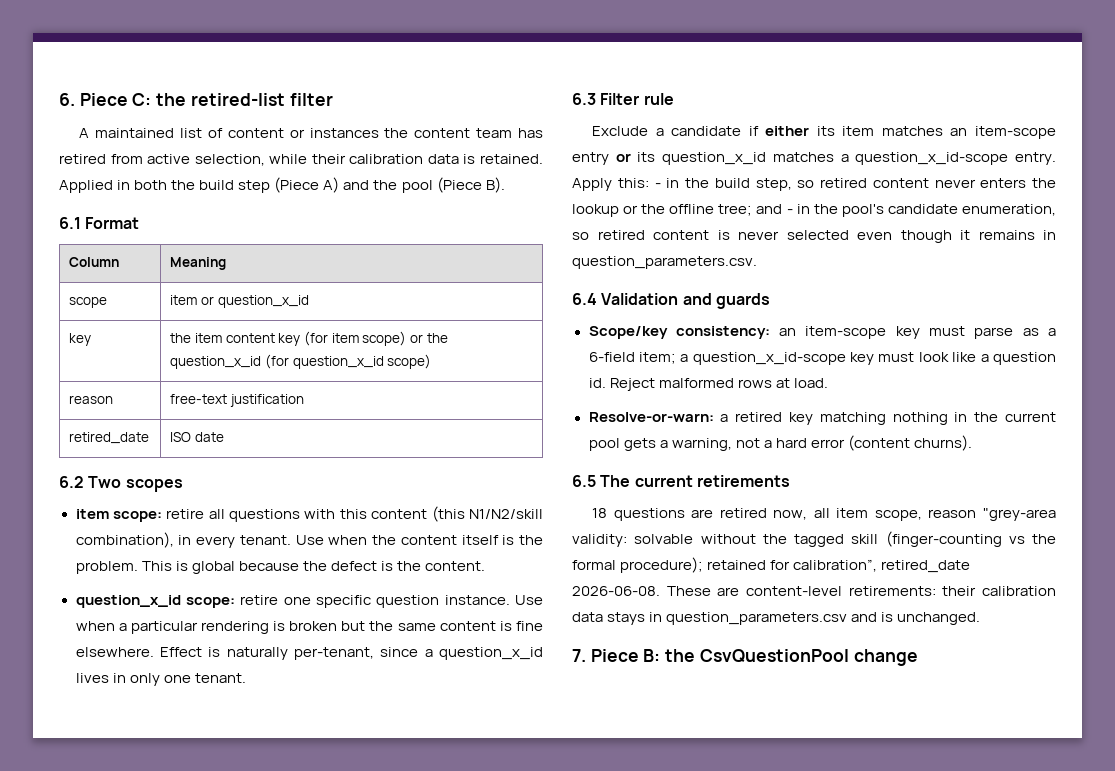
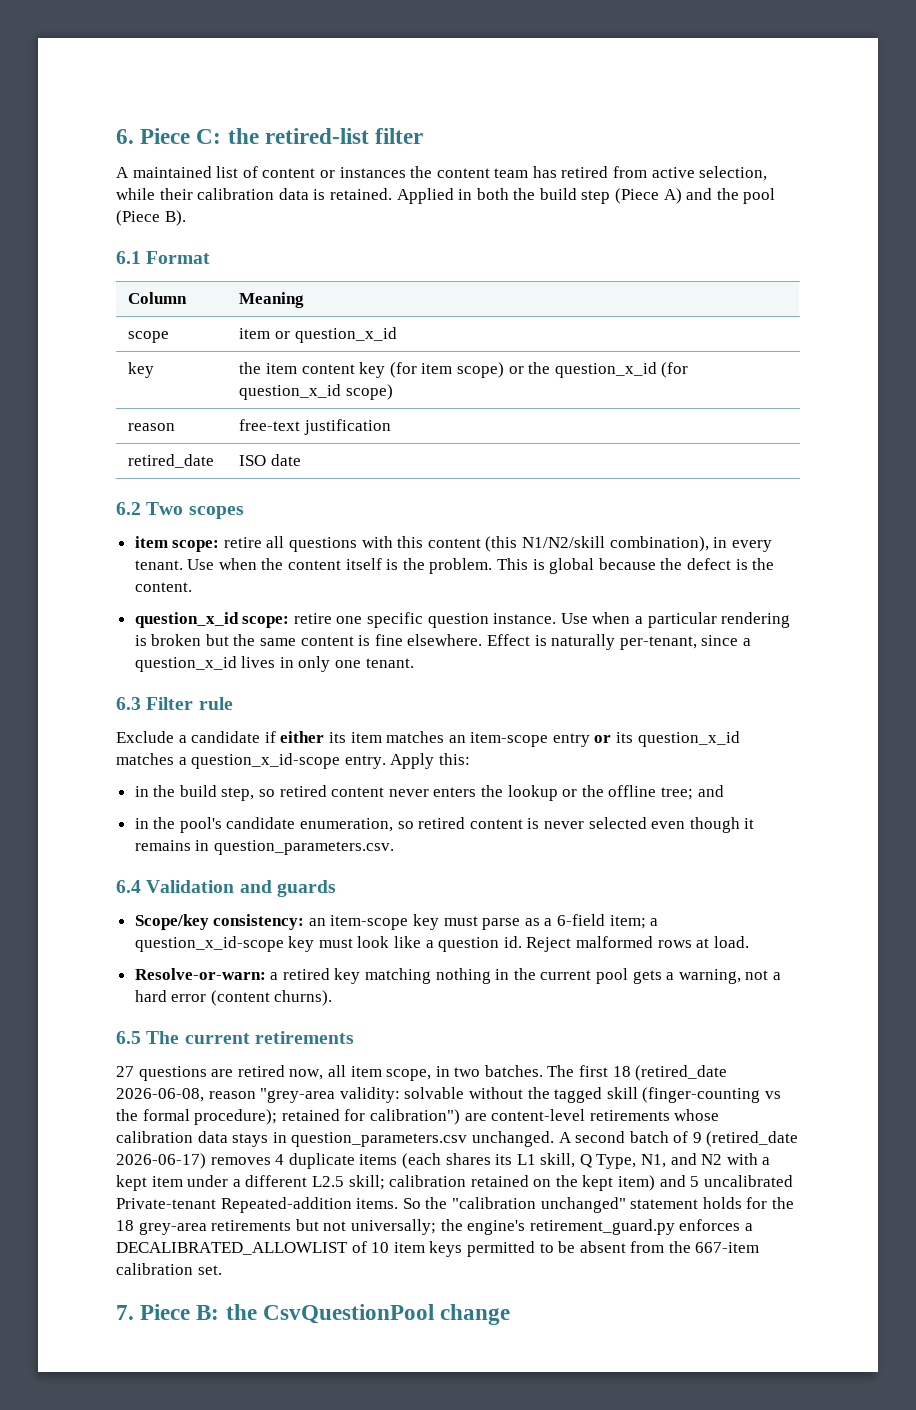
[654,183,661,188] - -> (470, 759) //
[786,209,793,214] - -> (724, 791) //
[592,508,608,518] 18 -> [116,1066,134,1077] 27
(922, 515) none -> [435,1065,728,1081] [116,1088,204,1102] in two batches. The first 18 (retired_date 2026-06-08,
[793,559,971,573] [572,586,977,596] calibration”, retired_date 2026-06-08. These are content-level retirements: their -> [369,1109,720,1125] calibration") are content-level retirements whose
[851,612,981,625] and is unchanged. -> [471,1131,799,1147] [116,1153,771,1169] [116,1175,793,1191] [116,1197,794,1213] [116,1219,753,1235] [116,1241,760,1257] [116,1263,222,1275] unchanged. A second batch of 9 (retired_date 2026-06-17) removes 4 duplicate items (each shares its L1 skill, Q Type, N1, and N2 with a kept item under a different L2.5 skill; calibration retained on the kept item) and 5 uncalibrated Private-tenant Repeated-addition items. So the "calibration unchanged" statement holds for the 18 grey-area retirements but not universally; the engine's retirement_guard.py enforces a DECALIBRATED_ALLOWLIST of 10 item keys permitted to be absent from the 667-item calibration set.

